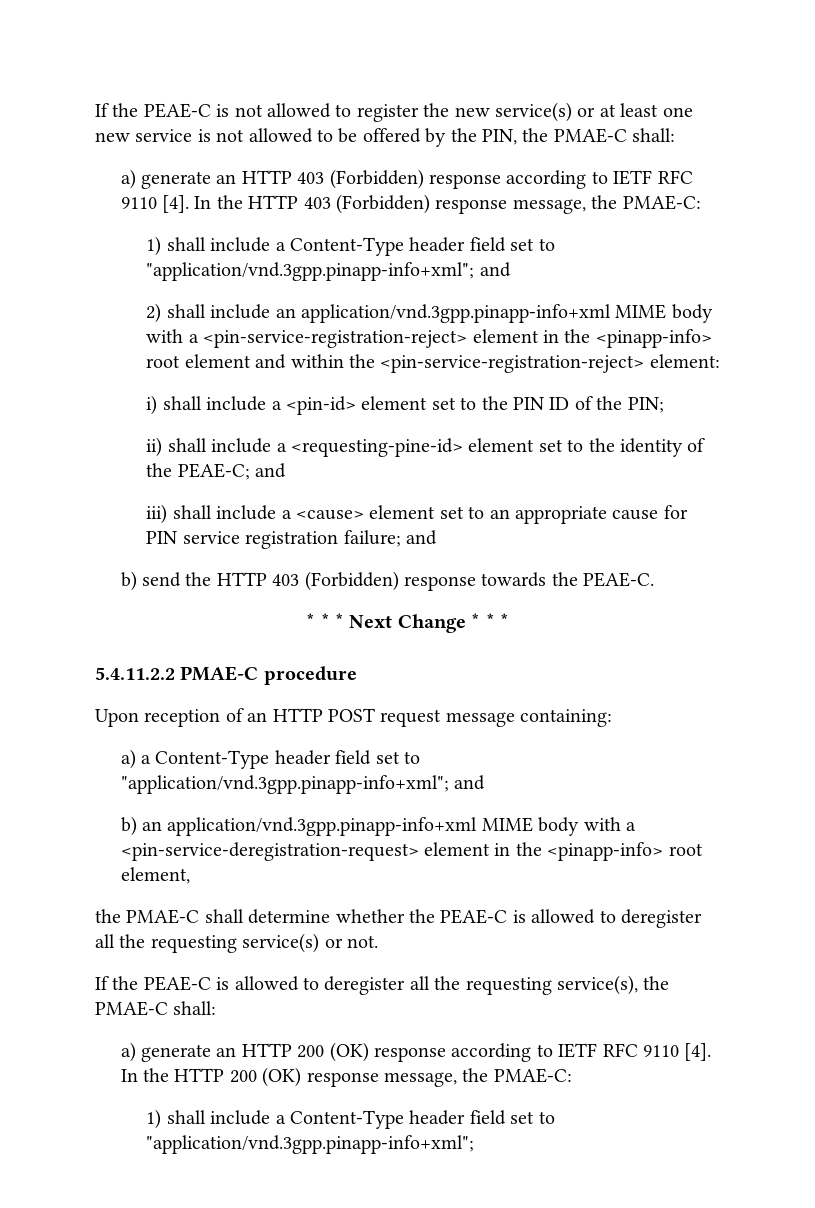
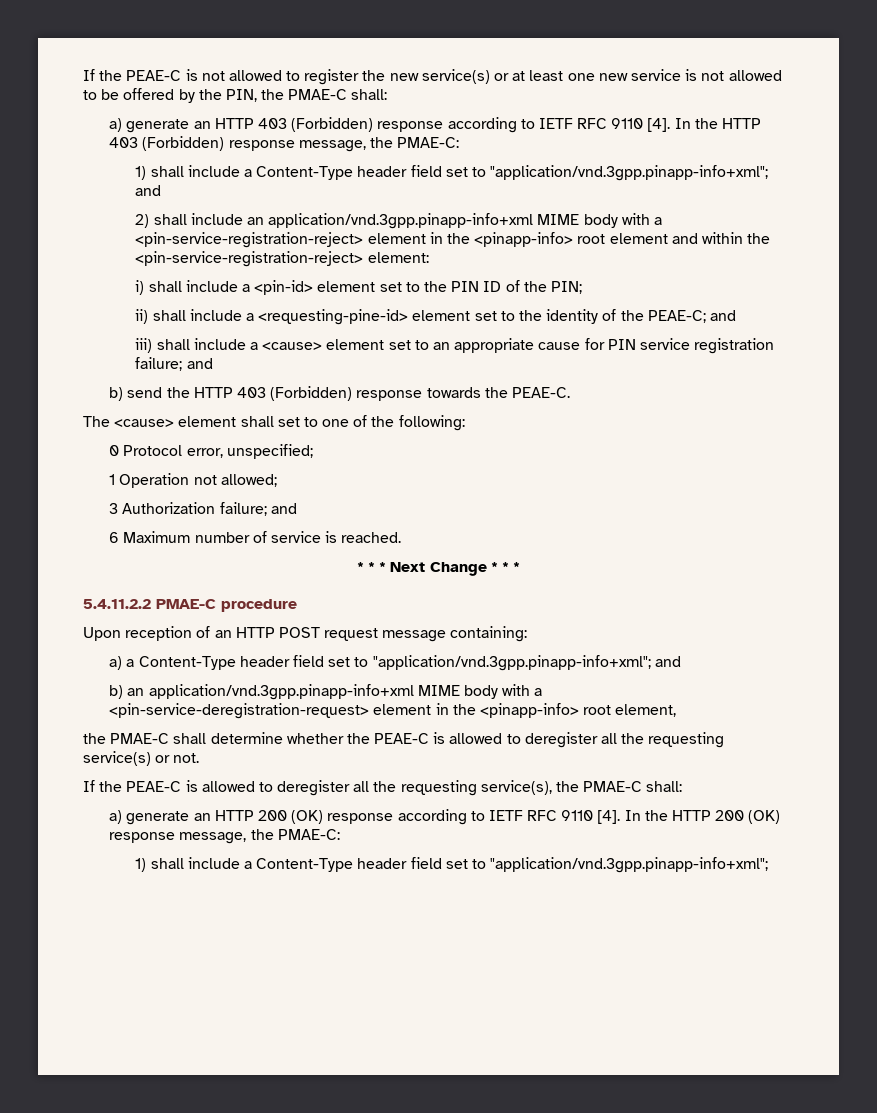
(655, 579) none -> [83,415,465,431] [109,444,313,459] [109,473,277,488] [109,502,297,516] [109,531,402,543] // The <cause> element shall set to one of the following: // 0 Protocol error, unspecified; // 1 Operation not allowed; // 3 Authorization failure; and // 6 Maximum number of service is reached.

